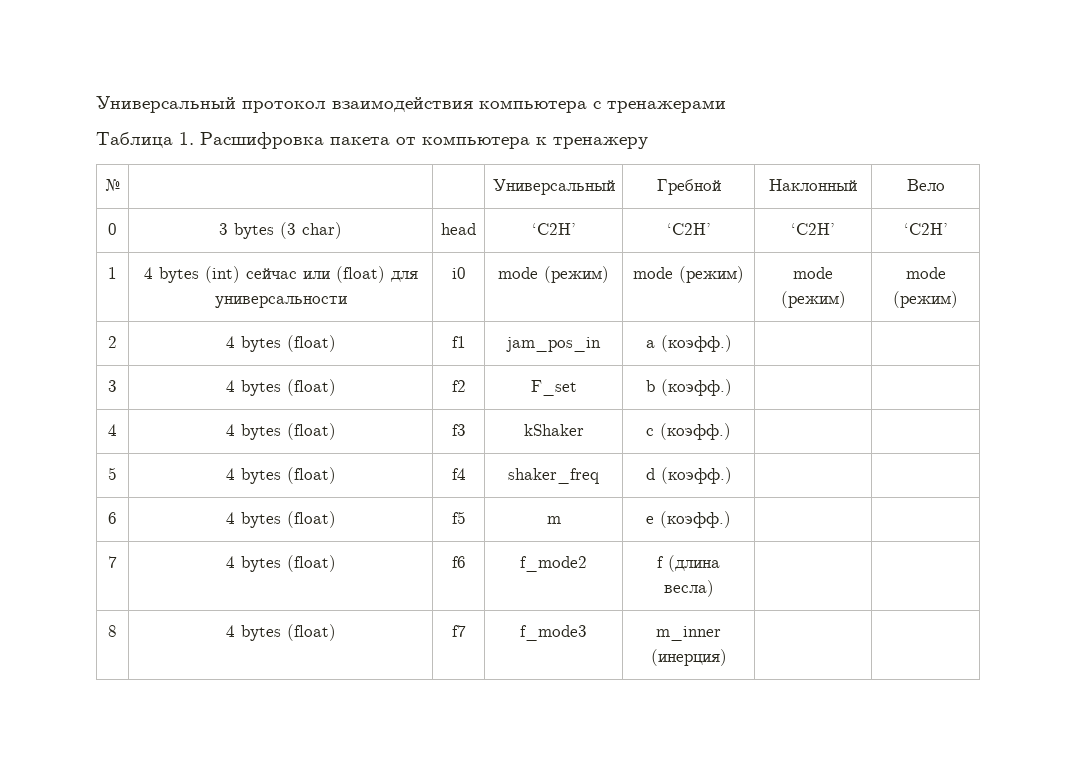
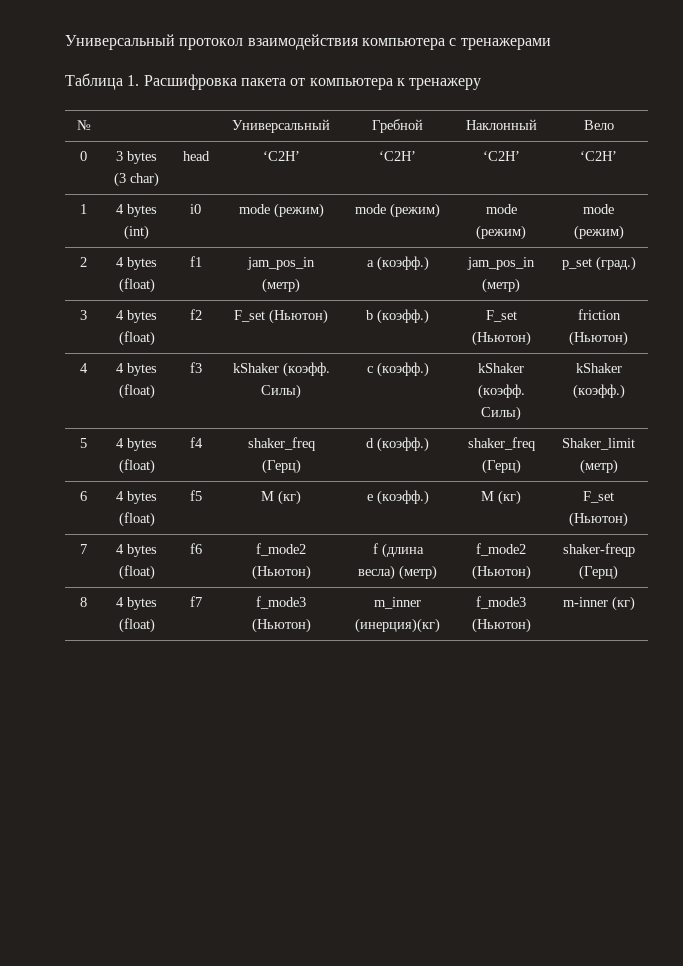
[245,266,418,283] [214,296,347,308] сейчас или (float) для универсальности -> (149, 232) none
(601, 344) none -> [262,278,300,293] (метр)
(732, 343) | -> [467,257,535,270] [482,278,520,293] [561,256,636,271] jam_pos_in (метр) | p_set (град.)
(577, 388) none -> [269,309,328,324] (Ньютон)
(732, 387) | -> [485,310,517,322] [471,331,531,346] [577,309,621,320] [569,331,628,346] F_set (Ньютон) | friction (Ньютон)
(584, 430) none -> [282,362,330,377] [261,384,301,399] (коэфф. Силы)
(731, 431) | -> [478,363,524,373] [477,384,525,399] [481,406,521,421] [575,363,622,373] [572,384,625,399] kShaker (коэфф. Силы) | kShaker (коэфф.)
(599, 476) none -> [261,459,301,474] (Герц)
(732, 475) | -> [467,437,535,451] [481,459,521,474] [562,438,635,450] [579,459,618,474] shaker_freq (Герц) | Shaker_limit (метр)
[546,516,561,524] m -> [261,490,301,505] M (кг)
(731, 519) | -> [481,490,521,505] [583,491,614,503] [569,512,628,527] M (кг) | F_set (Ньютон)
(587, 564) none -> [251,565,311,580] (Ньютон)
(714, 588) | | -> [399,565,437,580] [476,543,526,556] [471,565,531,580] [562,543,635,557] [579,565,618,580] (метр) | f_mode2 (Ньютон) | shaker-freqp (Герц)
(587, 633) none -> [251,618,311,633] (Ньютон)
[650,649,727,666] (инерция) | | -> [355,618,440,633] [476,596,526,609] [471,618,531,633] [562,596,635,611] (инерция)(кг) | f_mode3 (Ньютон) | m-inner (кг)

